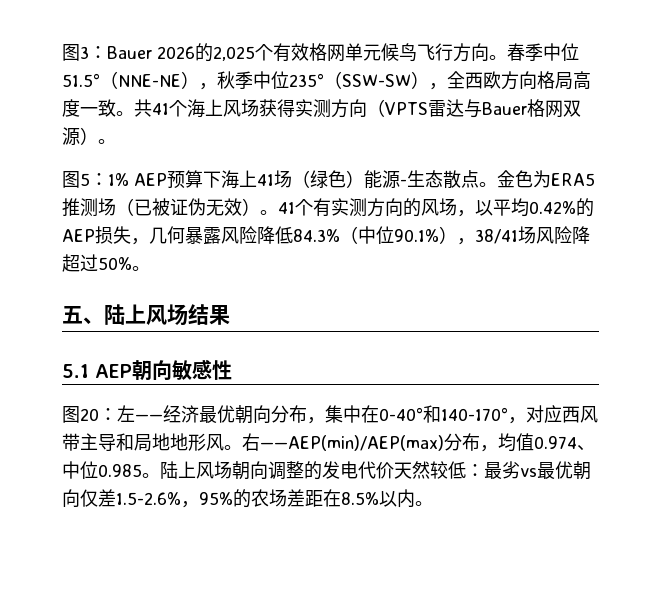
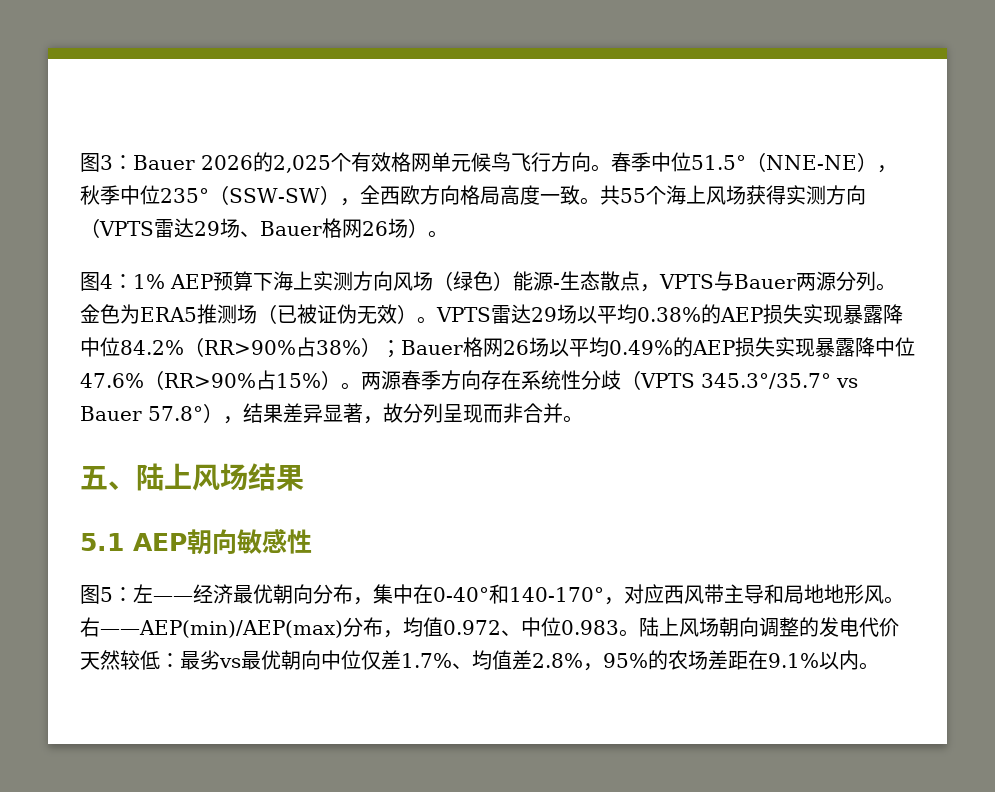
[152,103,169,115] 41 -> [619,188,646,203] 55
[464,99,581,118] [62,127,80,146] 与Bauer格网双源 -> [194,218,408,238] 29场、Bauer格网26场
[80,173,90,186] 5 -> [100,274,113,289] 4
[257,174,274,186] 41 -> [313,271,413,291] 实测方向风
(479, 179) none -> [640,271,876,292] ，VPTS与Bauer两源分列
[278,198,594,217] [62,226,590,245] [62,254,132,272] 41个有实测方向的风场，以平均0.42%的AEP损失，几何暴露风险降低84.3%（中位90.1%），38/41场风险降超过50% -> [436,304,903,324] [80,337,915,358] [80,370,858,390] [80,403,563,424] VPTS雷达29场以平均0.38%的AEP损失实现暴露降中位84.2%（RR>90%占38%）；Bauer格网26场以平均0.49%的AEP损失实现暴露降中位47.6%（RR>90%占15%）。两源春季方向存在系统性分歧（VPTS 345.3°/35.7° vs Bauer 57.8°），结果差异显著，故分列呈现而非合并
[80,408,99,421] 20 -> [100,587,113,602] 5
[534,436,595,451] [62,461,142,479] 0.974、中位0.985 -> [443,617,619,637] 0.972、中位0.983
[80,489,181,507] 仅差1.5-2.6% -> [321,650,583,670] 中位仅差1.7%、均值差2.8%
[341,492,379,505] 8.5% -> [768,653,819,668] 9.1%

